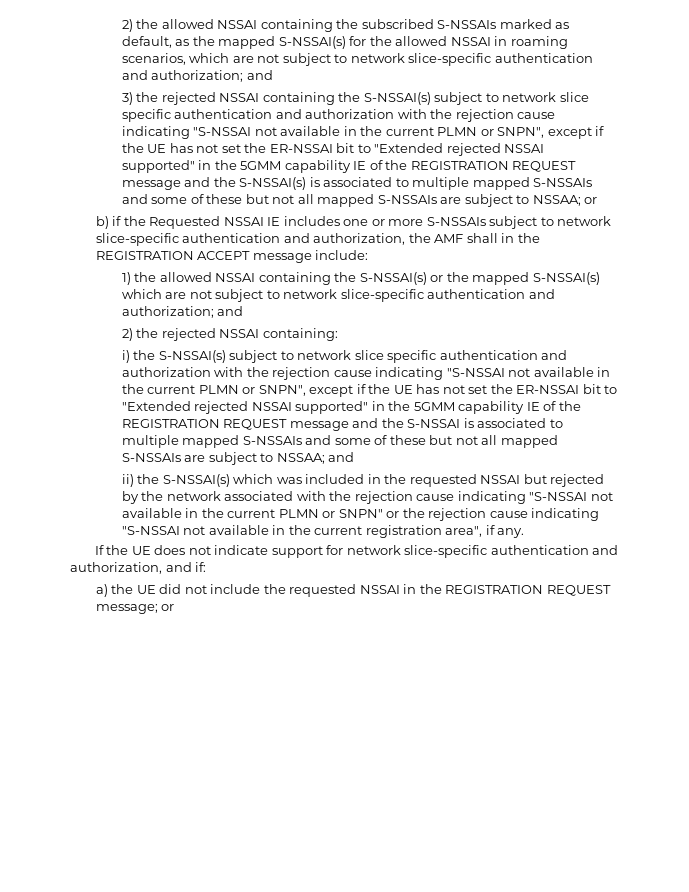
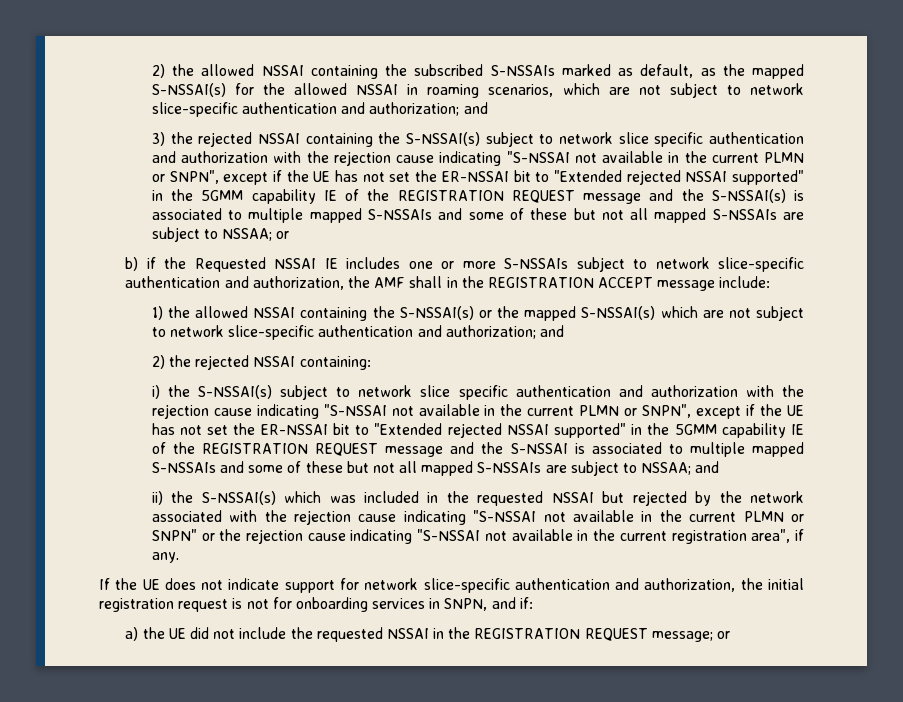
(162, 568) none -> [740,578,805,590] [99,597,488,612] the initial registration request is not for onboarding services in SNPN,

